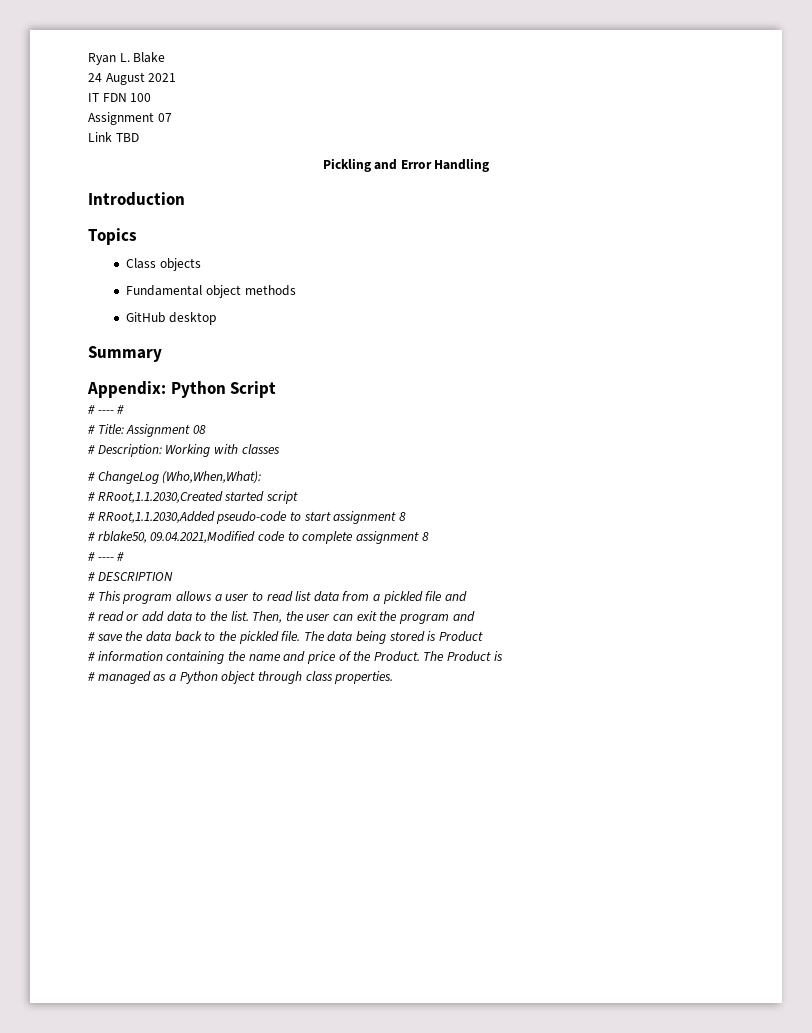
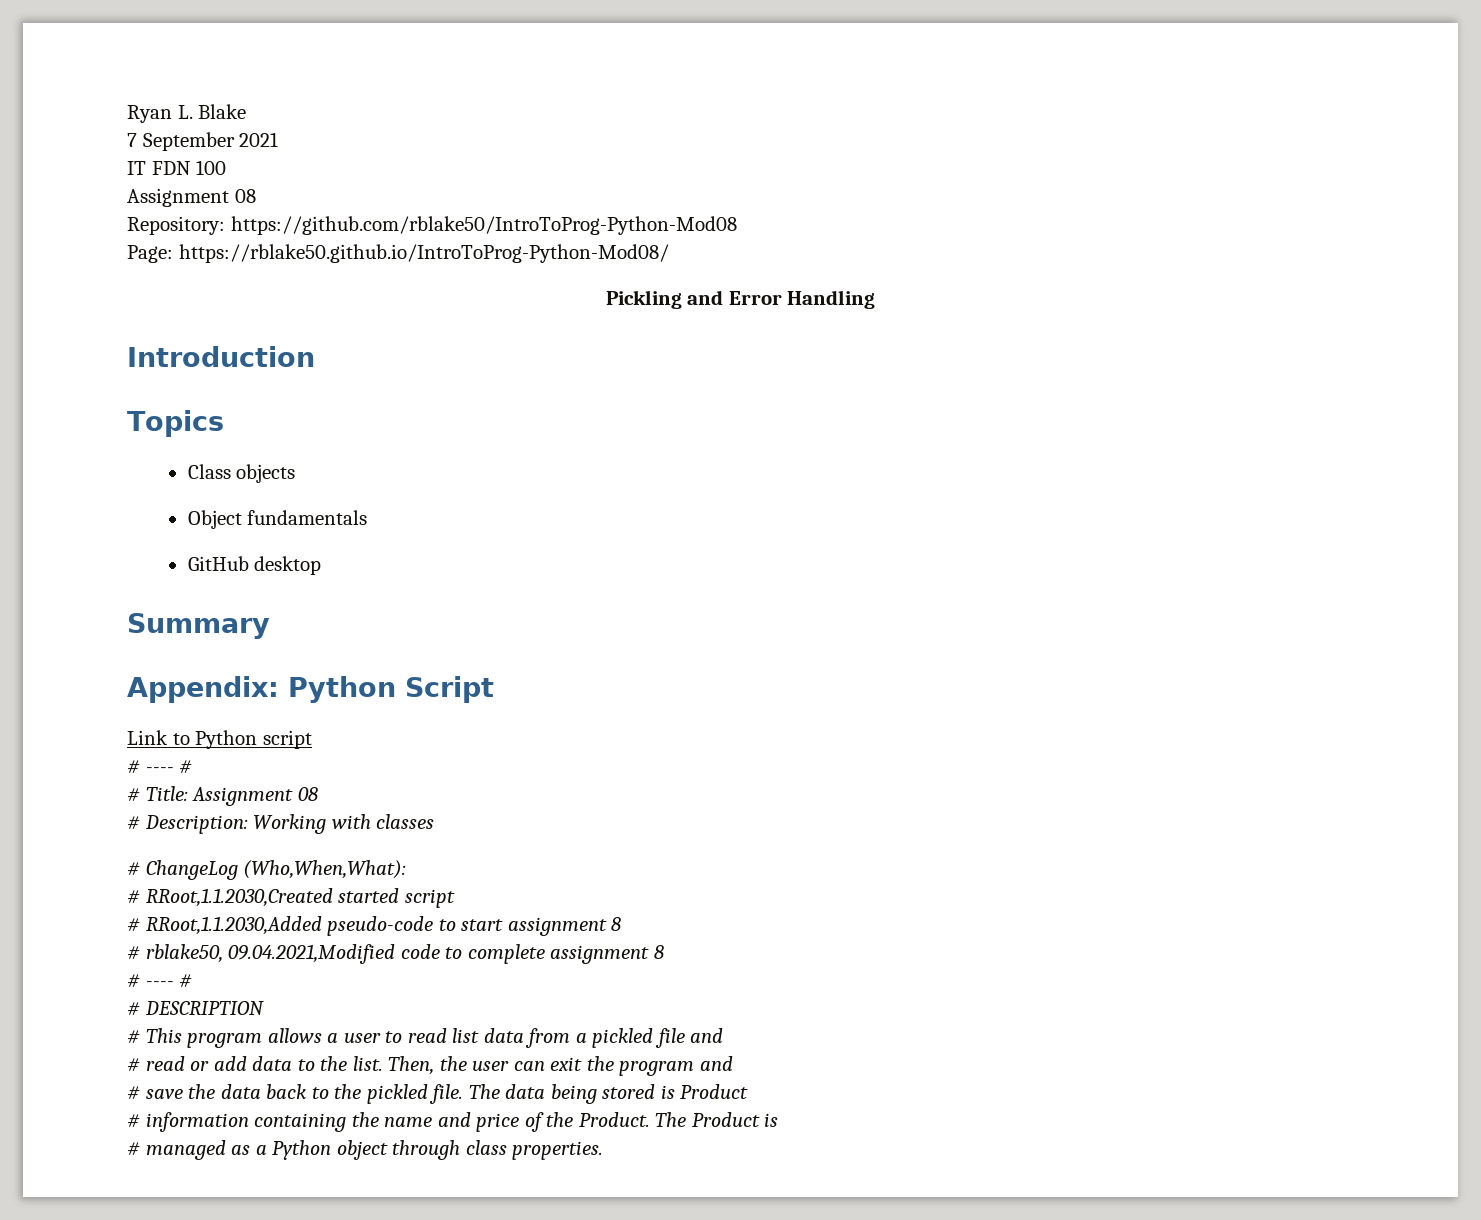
[88,72,145,85] 24 August -> [127,132,235,151] 7 September
[157,113,172,122] [88,132,139,142] 07 // Link TBD -> [234,189,256,203] [127,216,737,235] [127,244,669,263] 08 // Repository: https://github.com/rblake50/IntroToProg-Python-Mod08 // Page: https://rblake50.github.io/IntroToProg-Python-Mod08/
[126,285,296,298] Fundamental object methods -> [187,510,368,529] Object fundamentals
(277, 389) none -> [127,730,312,749] // Link to Python script

